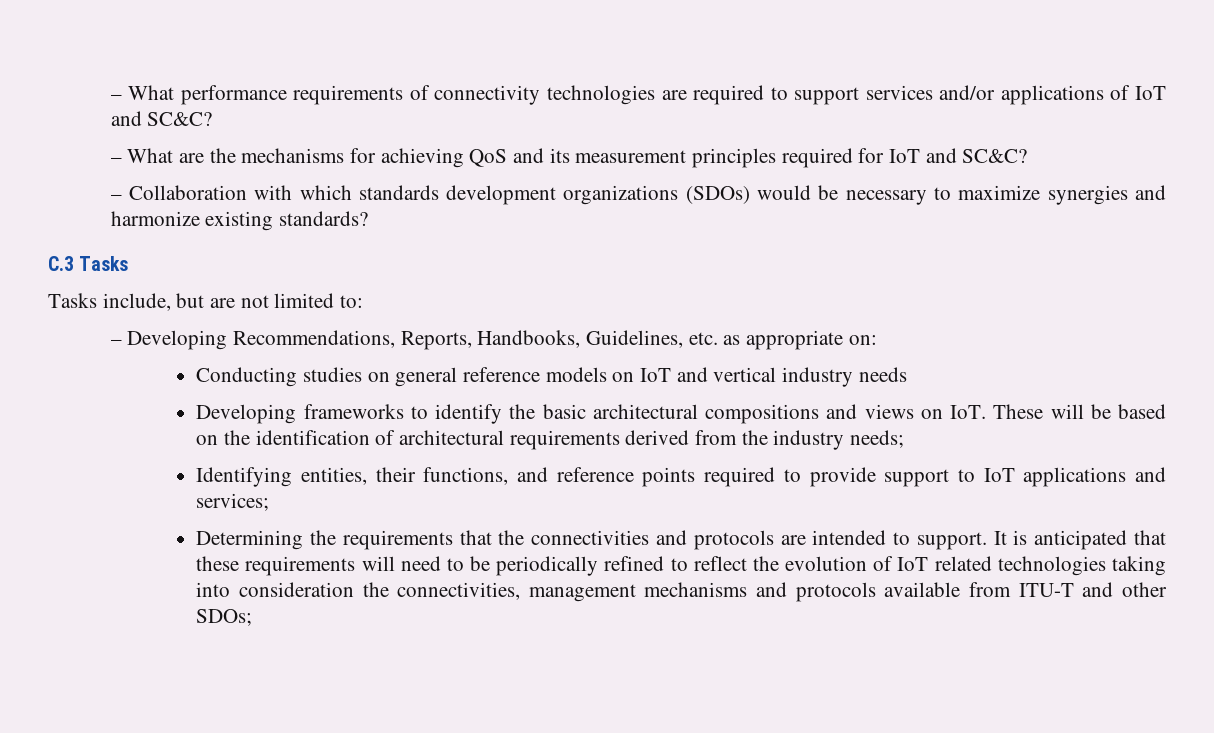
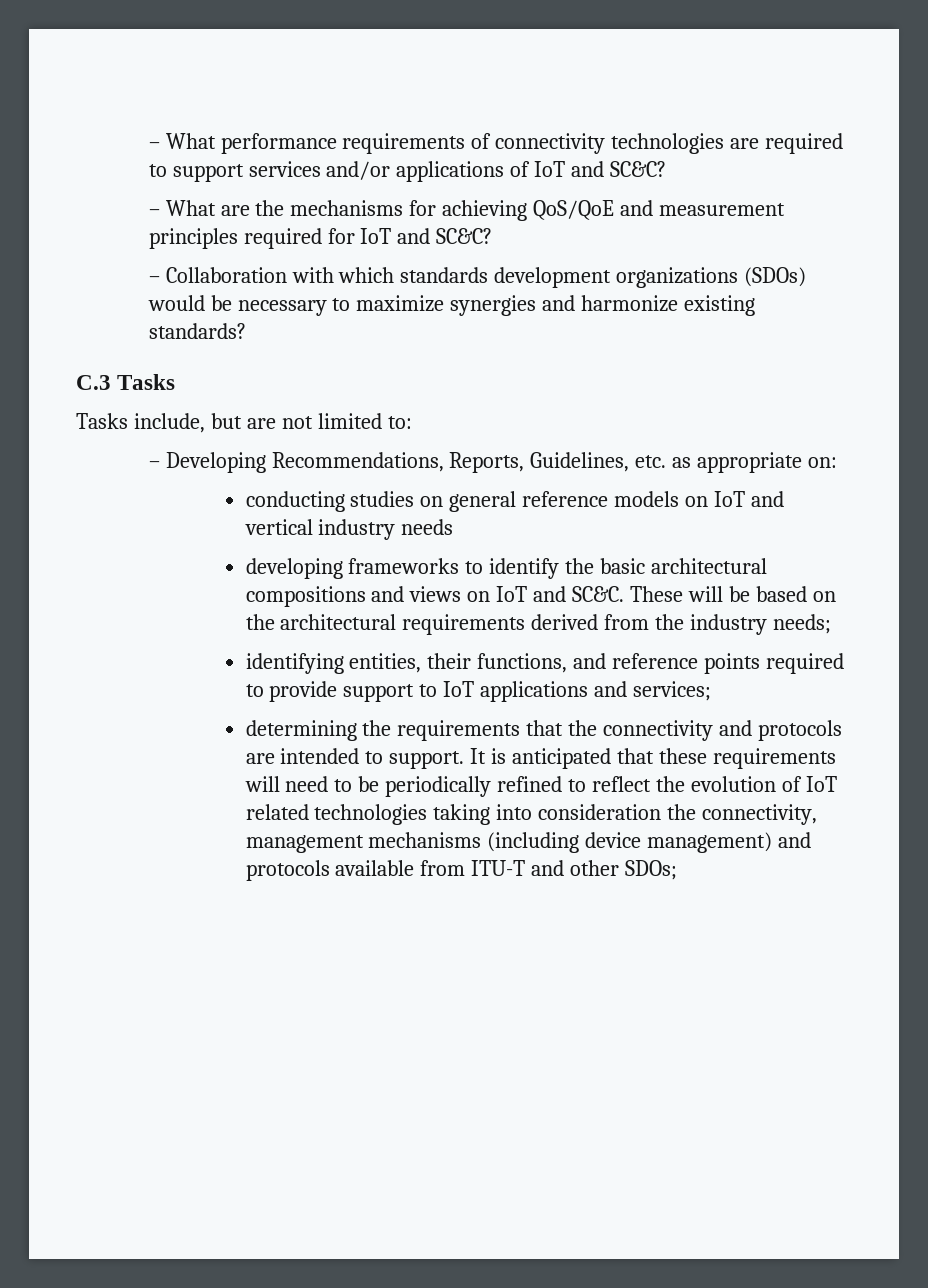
[469,148,570,167] QoS and its -> [533,200,654,220] QoS/QoE and
[477,330,581,348] Handbooks, -> (525, 462) none
[196,367,298,387] Conducting -> [245,491,345,512] conducting
[196,404,297,424] Developing -> [245,558,343,579] developing
[950,405,987,419] IoT. -> [496,586,625,602] IoT and SC&C.
[255,430,396,445] identification of -> (275, 622) none
[196,467,293,487] Identifying -> [245,653,344,674] identifying
[196,530,304,550] Determining -> [245,720,357,741] determining
[531,530,650,545] connectivities -> [603,720,714,741] connectivity
[397,582,521,600] connectivities, -> [702,804,818,825] connectivity,
(748, 589) none -> [487,832,773,853] (including device management)

